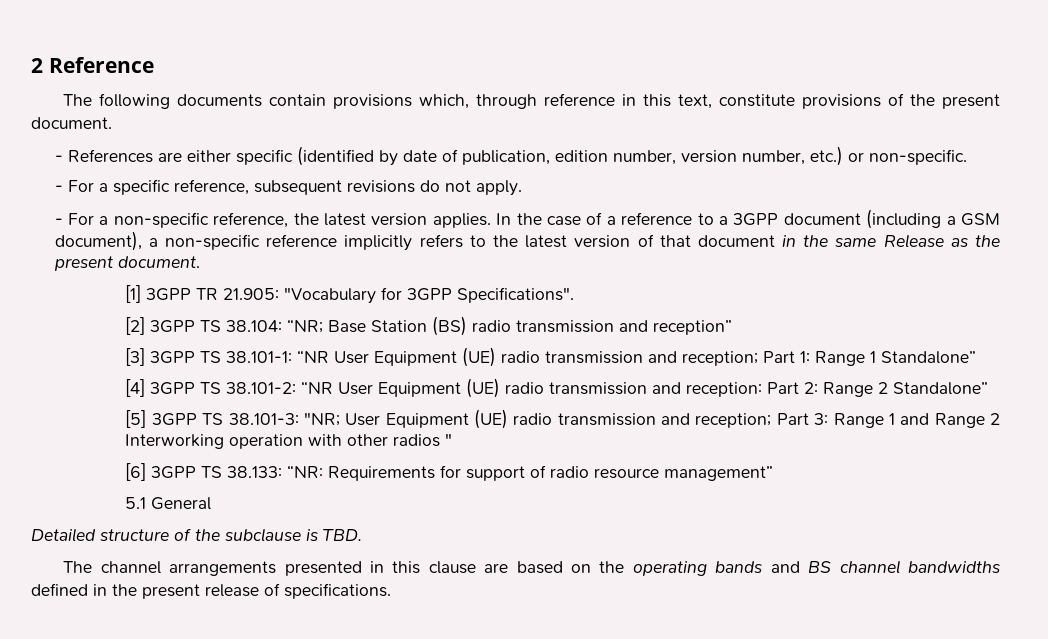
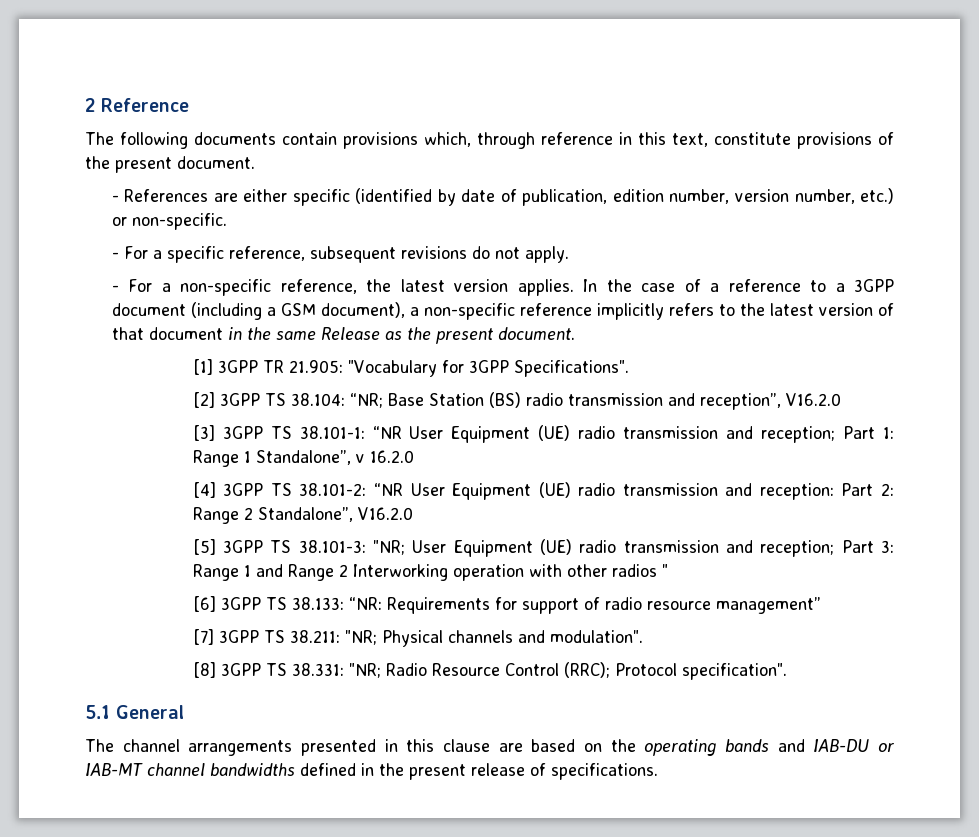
[653,320,733,335] reception” -> [699,393,841,410] reception”, V16.2.0
[881,351,977,364] Standalone” -> [255,450,414,465] Standalone”, v 16.2.0
[893,382,989,395] Standalone” -> [257,507,413,522] Standalone”, V16.2.0
[125,497,212,510] [31,528,362,542] 5.1 General // Detailed structure of the subclause is TBD. -> [192,629,643,647] [192,662,787,680] [85,705,184,719] [7] 3GPP TS 38.211: "NR; Physical channels and modulation". // [8] 3GPP TS 38.331: "NR; Radio Resource Control (RRC); Protocol specification". // 5.1 General
[808,561,832,573] BS -> [813,739,894,752] [85,763,143,776] IAB-DU or IAB-MT

